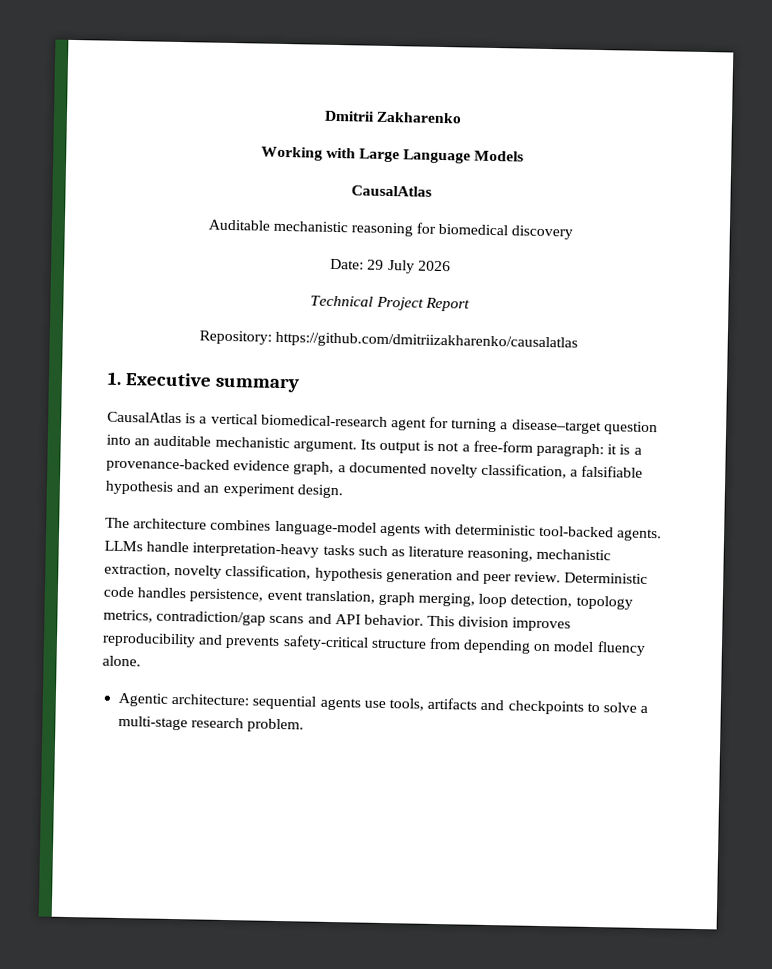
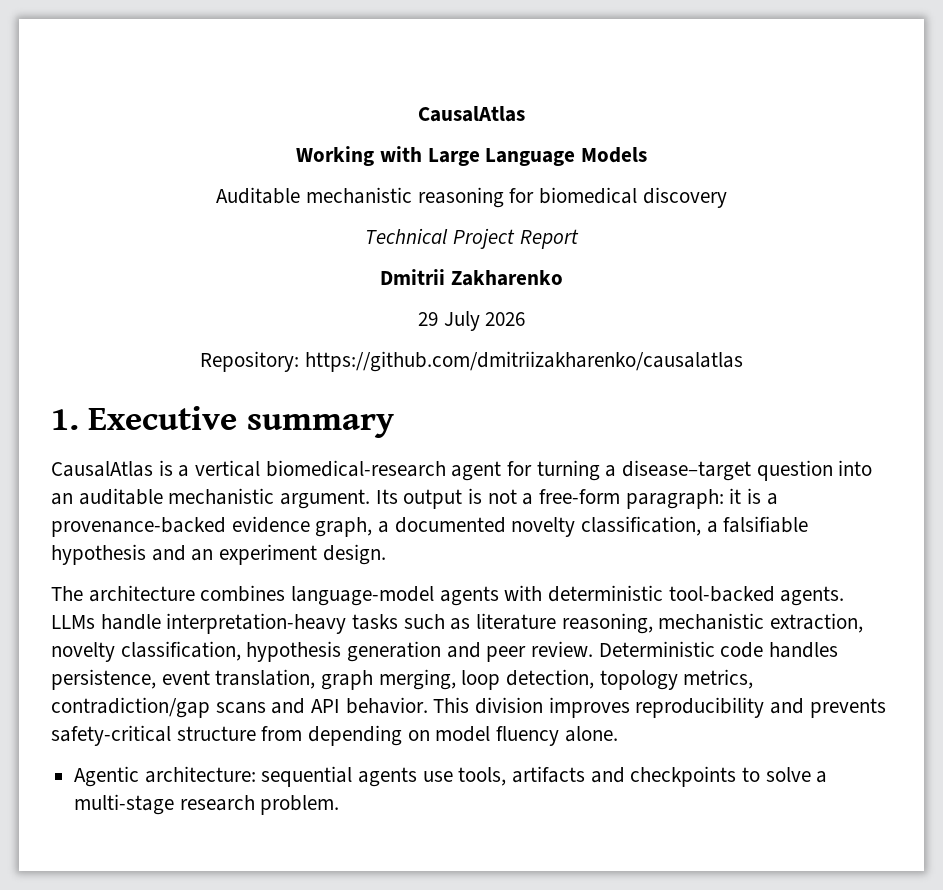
[323,110,463,124] Dmitrii Zakharenko -> [418,106,525,122] CausalAtlas
[351,185,432,197] // CausalAtlas -> (647, 155) none
[330,258,365,270] Date: -> [365,228,579,249] [380,269,563,286] Technical Project Report // Dmitrii Zakharenko //
[310,295,470,312] // Technical Project Report -> (526, 319) none

